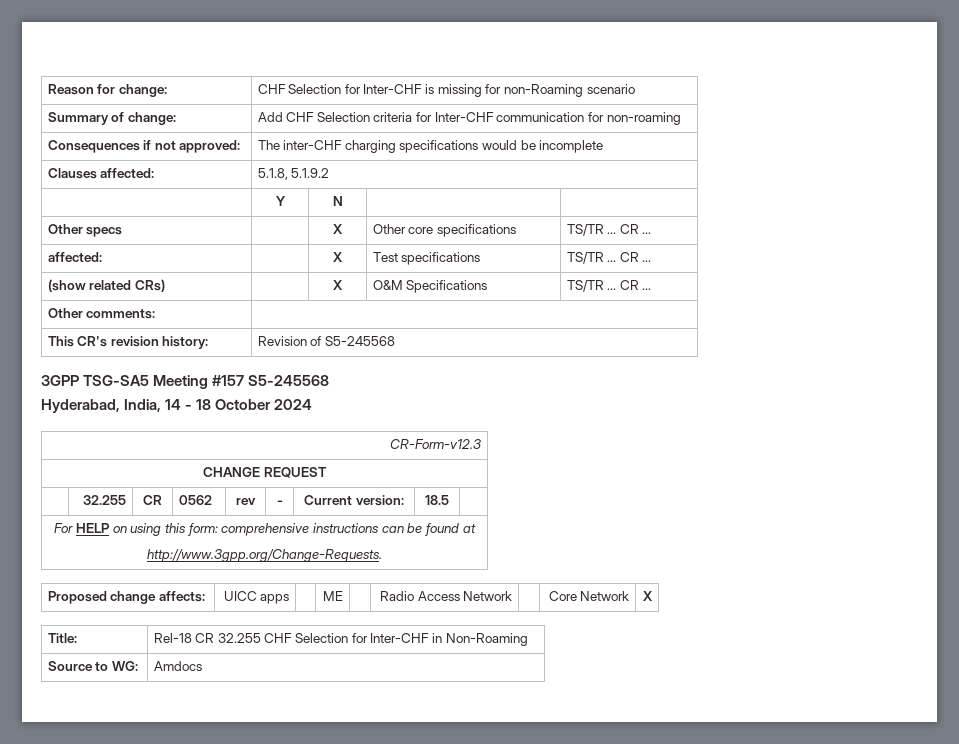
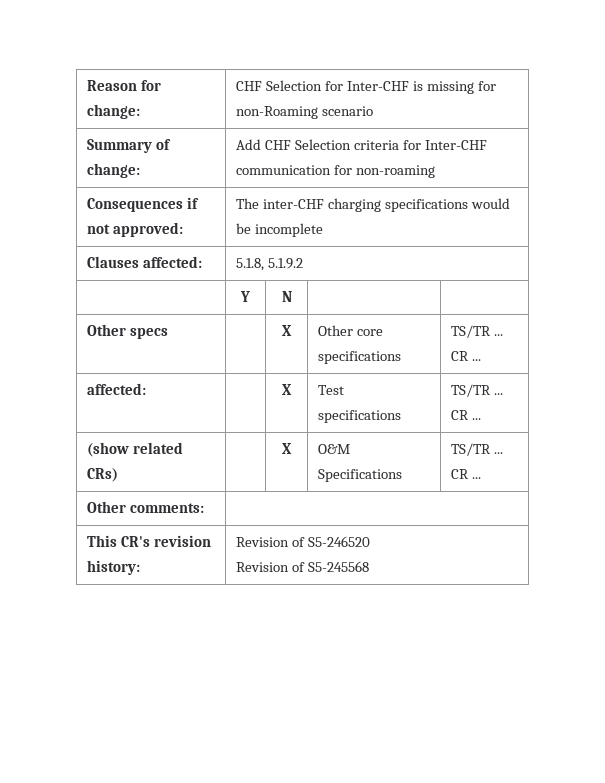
[324,336,395,346] [41,375,330,389] [41,399,313,413] [390,439,483,449] [203,467,327,478] [83,495,127,505] [143,495,162,505] [178,495,212,505] [236,498,256,505] [276,500,283,505] [304,495,404,506] [425,495,449,505] [54,523,476,536] [147,549,382,562] [47,591,205,604] [223,591,290,604] [323,591,344,601] [380,591,513,601] [548,591,630,601] [642,591,653,601] [47,633,77,643] [153,633,528,646] [47,661,138,671] [153,661,202,671] S5-245568 // 3GPP TSG-SA5 Meeting #157 S5-245568 // Hyderabad, India, 14 - 18 October 2024 // CR-Form-v12.3 // CHANGE REQUEST // | 32.255 | CR | 0562 | rev | - | Current version: | 18.5 | // For HELP on using this form: comprehensive instructions can be found at // http://www.3gpp.org/Change-Requests. // Proposed change affects: | UICC apps | | ME | | Radio Access Network | | Core Network | X // Title: | Rel-18 CR 32.255 CHF Selection for Inter-CHF in Non-Roaming // Source to WG: | Amdocs -> [308,536,371,547] [236,561,370,572] S5-246520 // Revision of S5-245568

